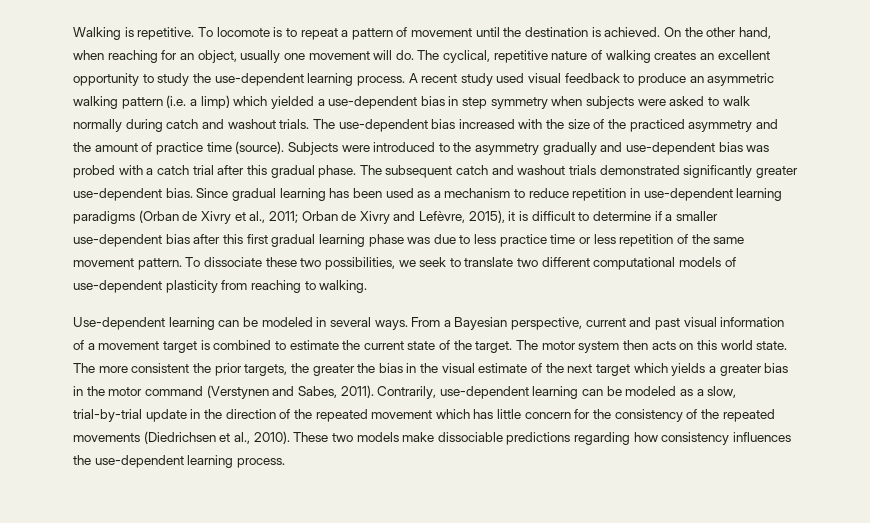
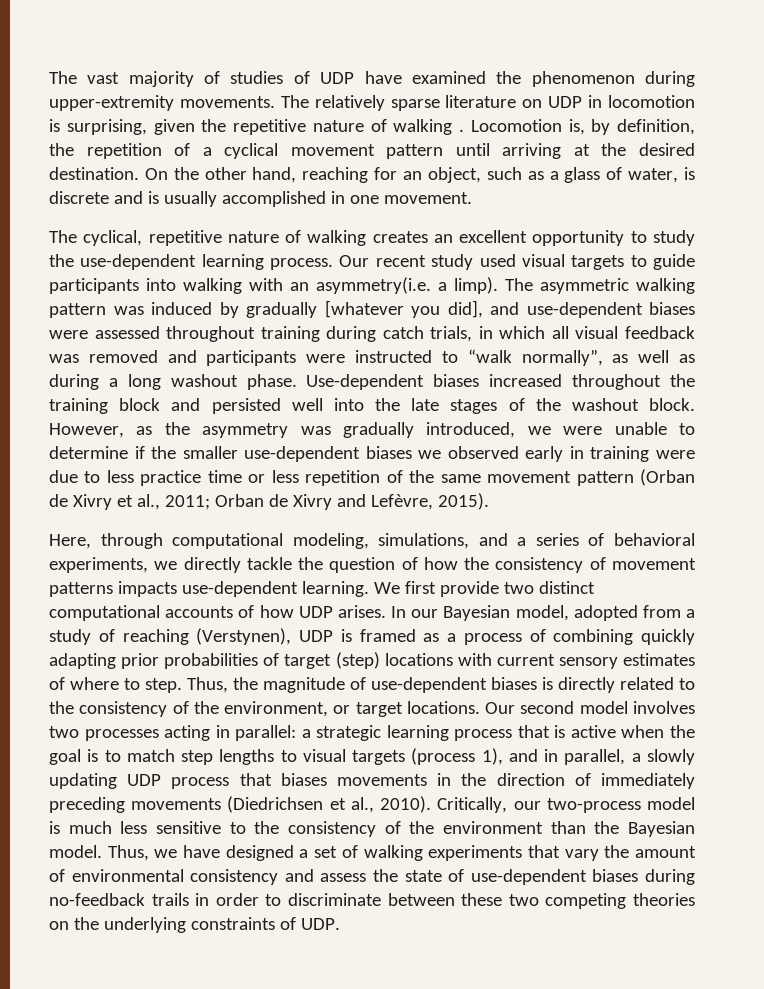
[73,27,661,40] Walking is repetitive. To locomote is to repeat a pattern of movement until the destination is achieved. -> [49,71,696,87] [49,95,695,111] [49,119,695,135] [49,143,695,159] [49,167,139,180] The vast majority of studies of UDP have examined the phenomenon during upper-extremity movements. The relatively sparse literature on UDP in locomotion is surprising, given the repetitive nature of walking . Locomotion is, by definition, the repetition of a cyclical movement pattern until arriving at the desired destination.
[73,50,104,60] when -> (297, 175) none
[240,50,414,63] usually one movement will do. -> [486,167,696,183] [49,191,472,207] such as a glass of water, is discrete and is usually accomplished in one movement. //
[408,73,418,83] A -> [339,255,370,267] Our
[564,73,775,86] [73,95,750,109] [73,119,778,132] [73,141,770,155] [73,165,798,178] [73,188,783,201] [73,210,575,224] feedback to produce an asymmetric walking pattern (i.e. a limp) which yielded a use-dependent bias in step symmetry when subjects were asked to walk normally during catch and washout trials. The use-dependent bias increased with the size of the practiced asymmetry and the amount of practice time (source). Subjects were introduced to the asymmetry gradually and use-dependent bias was probed with a catch trial after this gradual phase. The subsequent catch and washout trials demonstrated significantly greater use-dependent bias. Since gradual learning has been used as a mechanism to reduce repetition in use-dependent learning paradigms (Orban de Xivry et al., 2011; Orban de Xivry and Lefèvre, 2015), it is difficult -> [571,254,696,270] [49,277,695,294] [49,300,695,318] [49,326,695,342] [49,349,695,366] [49,374,696,390] [49,398,696,414] [49,422,667,438] targets to guide participants into walking with an asymmetry(i.e. a limp). The asymmetric walking pattern was induced by gradually [whatever you did], and use-dependent biases were assessed throughout training during catch trials, in which all visual feedback was removed and participants were instructed to “walk normally”, as well as during a long washout phase. Use-dependent biases increased throughout the training block and persisted well into the late stages of the washout block. However, as the asymmetry was gradually introduced, we were unable
[665,214,673,221] a -> [151,446,177,459] the
[165,234,431,247] bias after this first gradual learning phase was -> [365,446,695,462] biases we observed early in training were
[137,257,736,270] [73,280,368,293] [73,317,785,330] [73,340,788,353] [73,363,789,376] [73,385,737,399] [73,409,775,422] pattern. To dissociate these two possibilities, we seek to translate two different computational models of use-dependent plasticity from reaching to walking. // Use-dependent learning can be modeled in several ways. From a Bayesian perspective, current and past visual information of a movement target is combined to estimate the current state of the target. The motor system then acts on this world state. The more consistent the prior targets, the greater the bias in the visual estimate of the next target which yields a greater bias in the motor command (Verstynen and Sabes, 2011). Contrarily, use-dependent learning can be modeled as a slow, trial-by-trial update in the direction of the repeated movement which has little concern for the consistency of the repeated -> [576,469,695,486] [49,493,489,510] [49,533,695,549] [49,557,696,573] [49,581,595,597] [49,605,695,621] [49,628,695,645] [49,652,696,669] [49,677,695,693] [49,701,695,717] [49,725,696,741] [49,748,695,765] [49,773,695,789] [49,797,125,813] pattern (Orban de Xivry et al., 2011; Orban de Xivry and Lefèvre, 2015). // Here, through computational modeling, simulations, and a series of behavioral experiments, we directly tackle the question of how the consistency of movement patterns impacts use-dependent learning. We first provide two distinct computational accounts of how UDP arises. In our Bayesian model, adopted from a study of reaching (Verstynen), UDP is framed as a process of combining quickly adapting prior probabilities of target (step) locations with current sensory estimates of where to step. Thus, the magnitude of use-dependent biases is directly related to the consistency of the environment, or target locations. Our second model involves two processes acting in parallel: a strategic learning process that is active when the goal is to match step lengths to visual targets (process 1), and in parallel, a slowly updating UDP process that biases movements in the direction of immediately preceding
[293,432,792,445] [73,455,285,468] These two models make dissociable predictions regarding how consistency influences the use-dependent learning process. -> [437,797,695,813] [49,821,695,837] [49,845,696,861] [49,869,696,885] [49,893,696,909] [49,917,340,933] Critically, our two-process model is much less sensitive to the consistency of the environment than the Bayesian model. Thus, we have designed a set of walking experiments that vary the amount of environmental consistency and assess the state of use-dependent biases during no-feedback trails in order to discriminate between these two competing theories on the underlying constraints of UDP.

